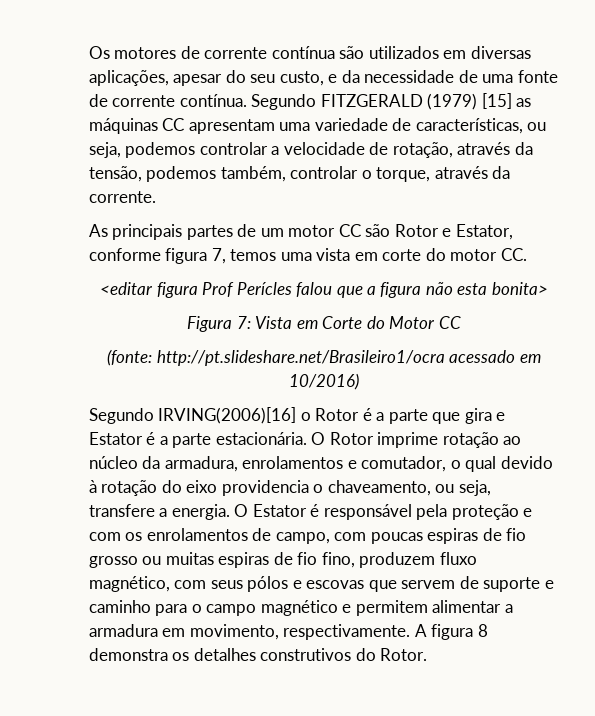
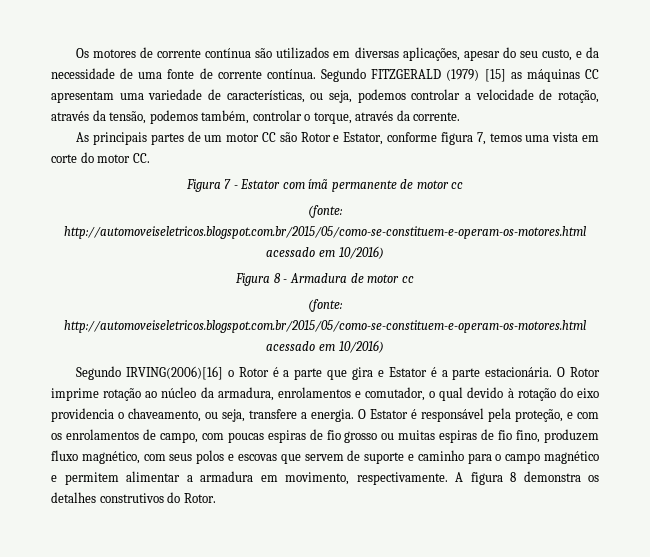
[100,282,548,298] [187,316,461,332] [107,349,445,366] <editar figura Prof Perícles falou que a figura não esta bonita> // Figura 7: Vista em Corte do Motor CC // (fonte: http://pt.slideshare.net/Brasileiro1/ocra -> [185,179,464,192] [308,205,343,218] [64,226,586,239] [266,246,384,259] [235,273,414,286] [308,299,343,312] [64,320,586,333] Figura 7 - Estator com ímã permanente de motor cc // (fonte: http://automoveiseletricos.blogspot.com.br/2015/05/como-se-constituem-e-operam-os-motores.html acessado em 10/2016) // Figura 8 - Armadura de motor cc // (fonte: http://automoveiseletricos.blogspot.com.br/2015/05/como-se-constituem-e-operam-os-motores.html
[451,504,519,520] proteção -> [515,409,563,422] proteção,
[247,576,289,592] pólos -> [196,450,225,464] polos

